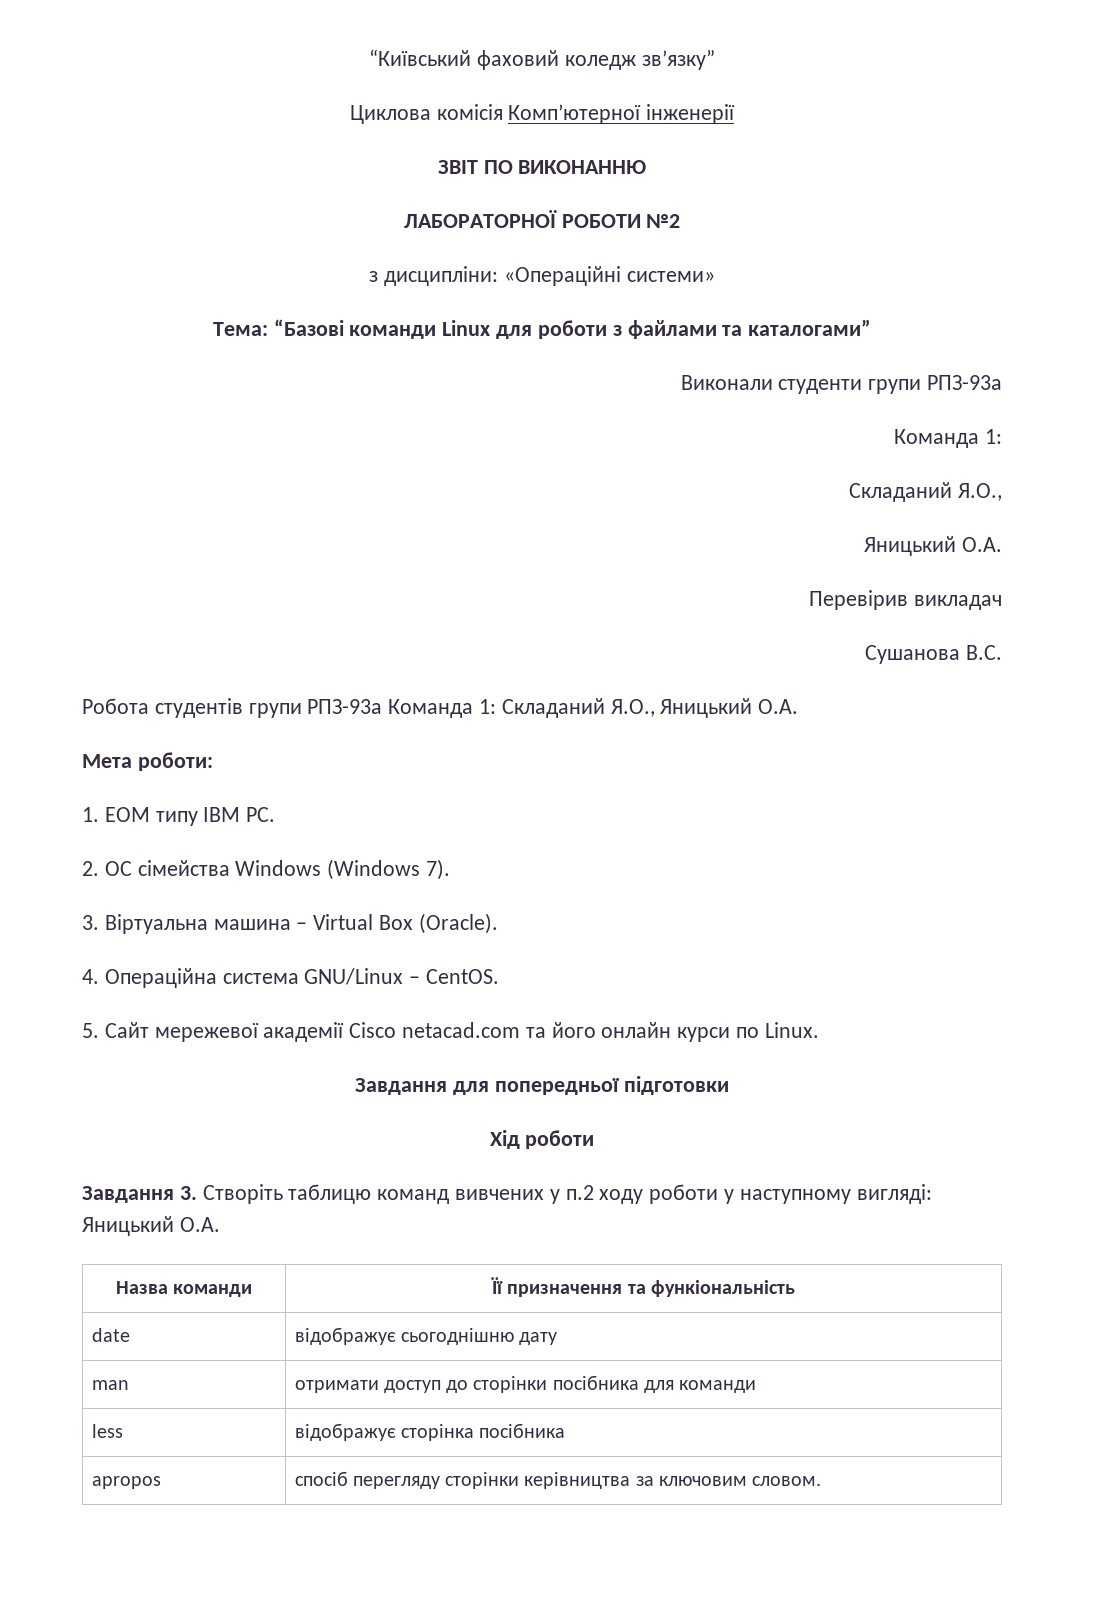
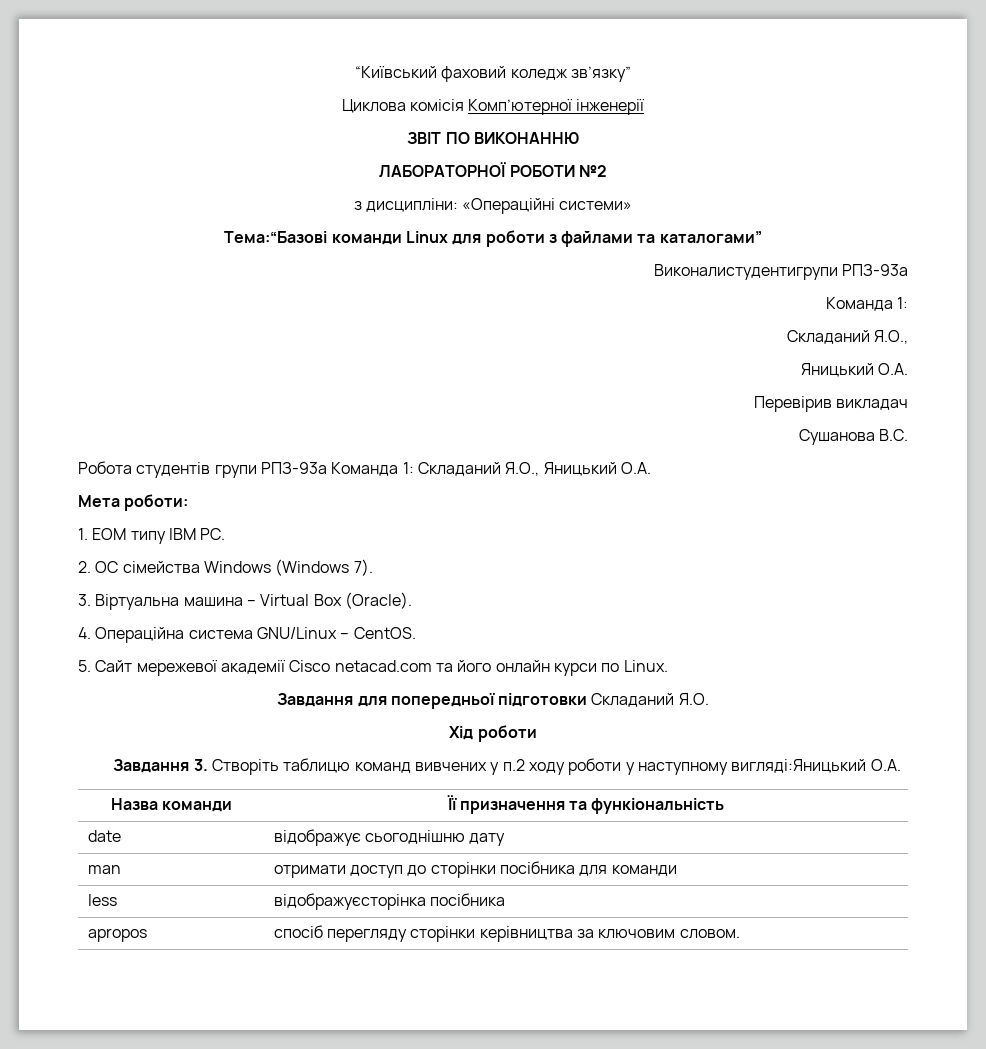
[212,319,344,336] Тема: “Базові -> [224,231,328,243] Тема:“Базові
[680,375,922,394] Виконали студенти групи -> [653,264,838,280] Виконалистудентигрупи
(729, 1085) none -> [591,693,709,707] Складаний Я.О.
[856,1184,932,1204] [82,1216,174,1236] вигляді: Яницький -> [731,759,867,773] вигляді:Яницький
[294,1423,474,1441] відображує сторінка -> [273,893,426,910] відображуєсторінка

